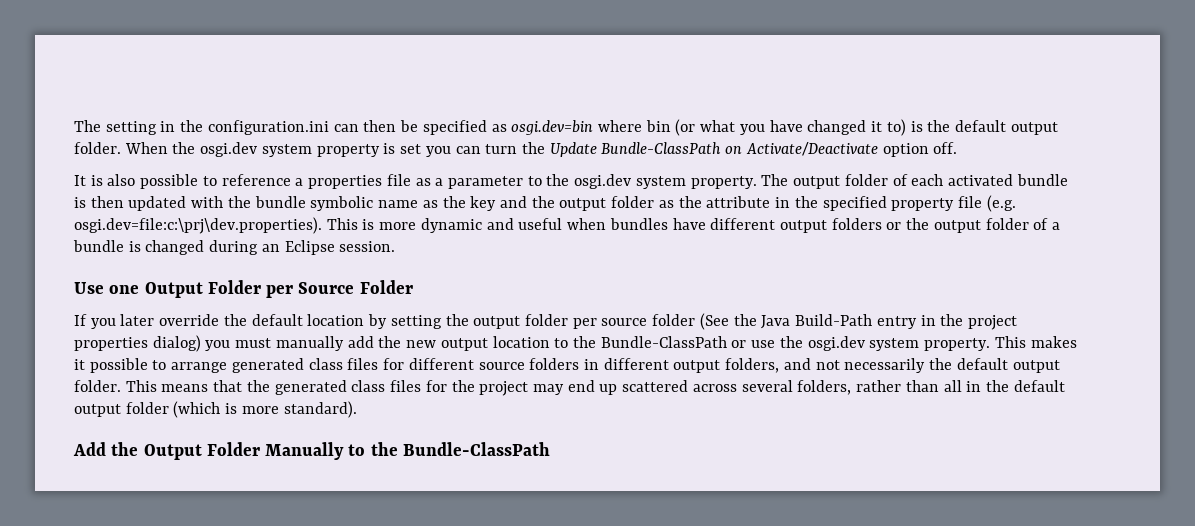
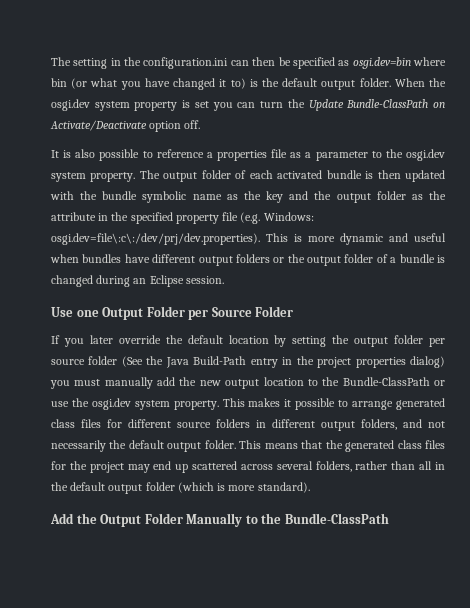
[74,217,322,234] osgi.dev=file:c:\prj\dev.properties). -> [263,212,314,221] [51,233,260,245] Windows: osgi.dev=file\:c\:/dev/prj/dev.properties).

